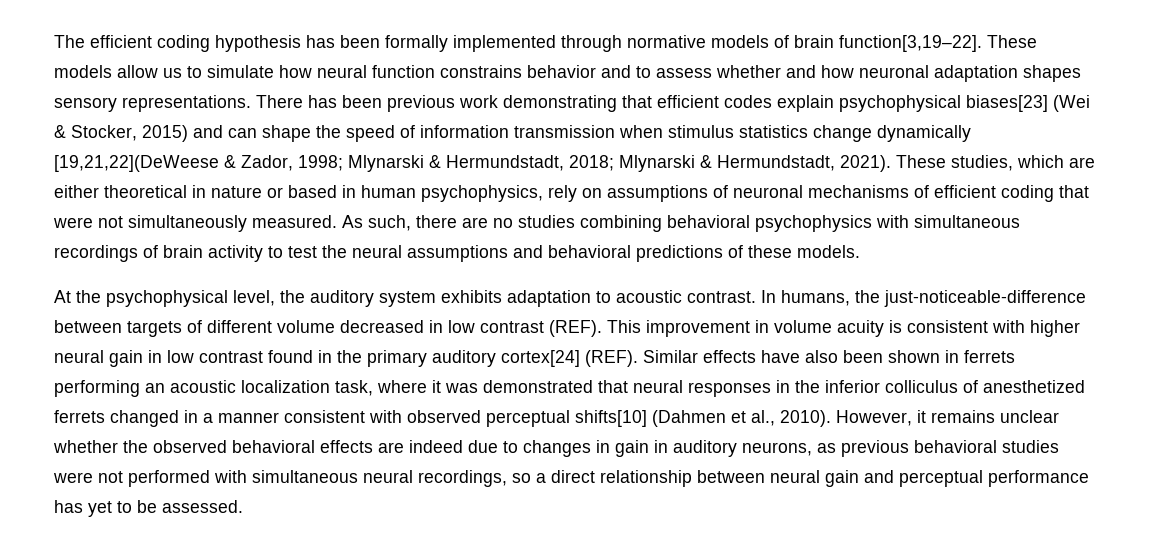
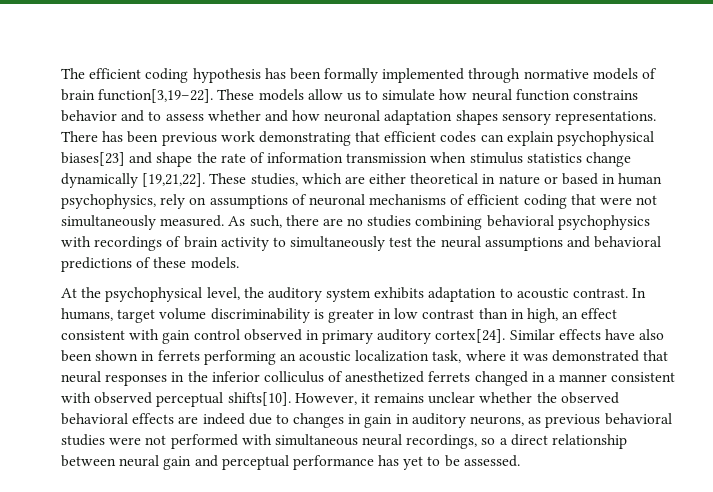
(772, 101) none -> [480,134,504,142] can
[1053,95,1090,112] [54,125,257,142] (Wei & Stocker, 2015) and can -> [129,152,153,164] and
[346,125,395,142] speed -> [220,153,246,163] rate
[54,155,891,172] [19,21,22](DeWeese & Zador, 1998; Mlynarski & Hermundstadt, 2018; Mlynarski & Hermundstadt, 2021). -> [142,173,206,187] [19,21,22].
[914,215,1020,228] simultaneous -> (91, 241) none
(283, 252) none -> [290,236,386,251] simultaneously
[855,290,1086,307] [54,320,1080,337] [54,350,638,367] the just-noticeable-difference between targets of different volume decreased in low contrast (REF). This improvement in volume acuity is consistent with higher neural gain in low contrast found in the primary auditory cortex[24] (REF). -> [117,308,618,323] [61,329,506,344] target volume discriminability is greater in low contrast than in high, an effect consistent with gain control observed in primary auditory cortex[24].
[575,410,831,427] shifts[10] (Dahmen et al., 2010). -> [227,392,291,406] shifts[10].

